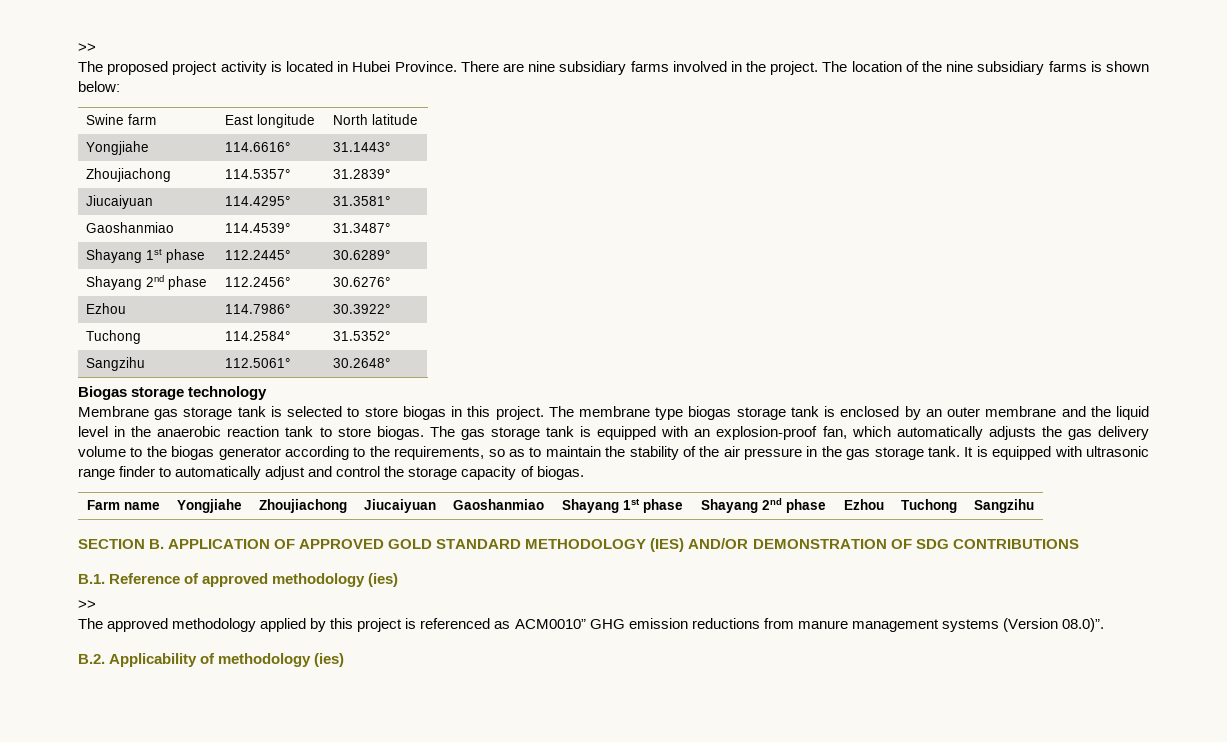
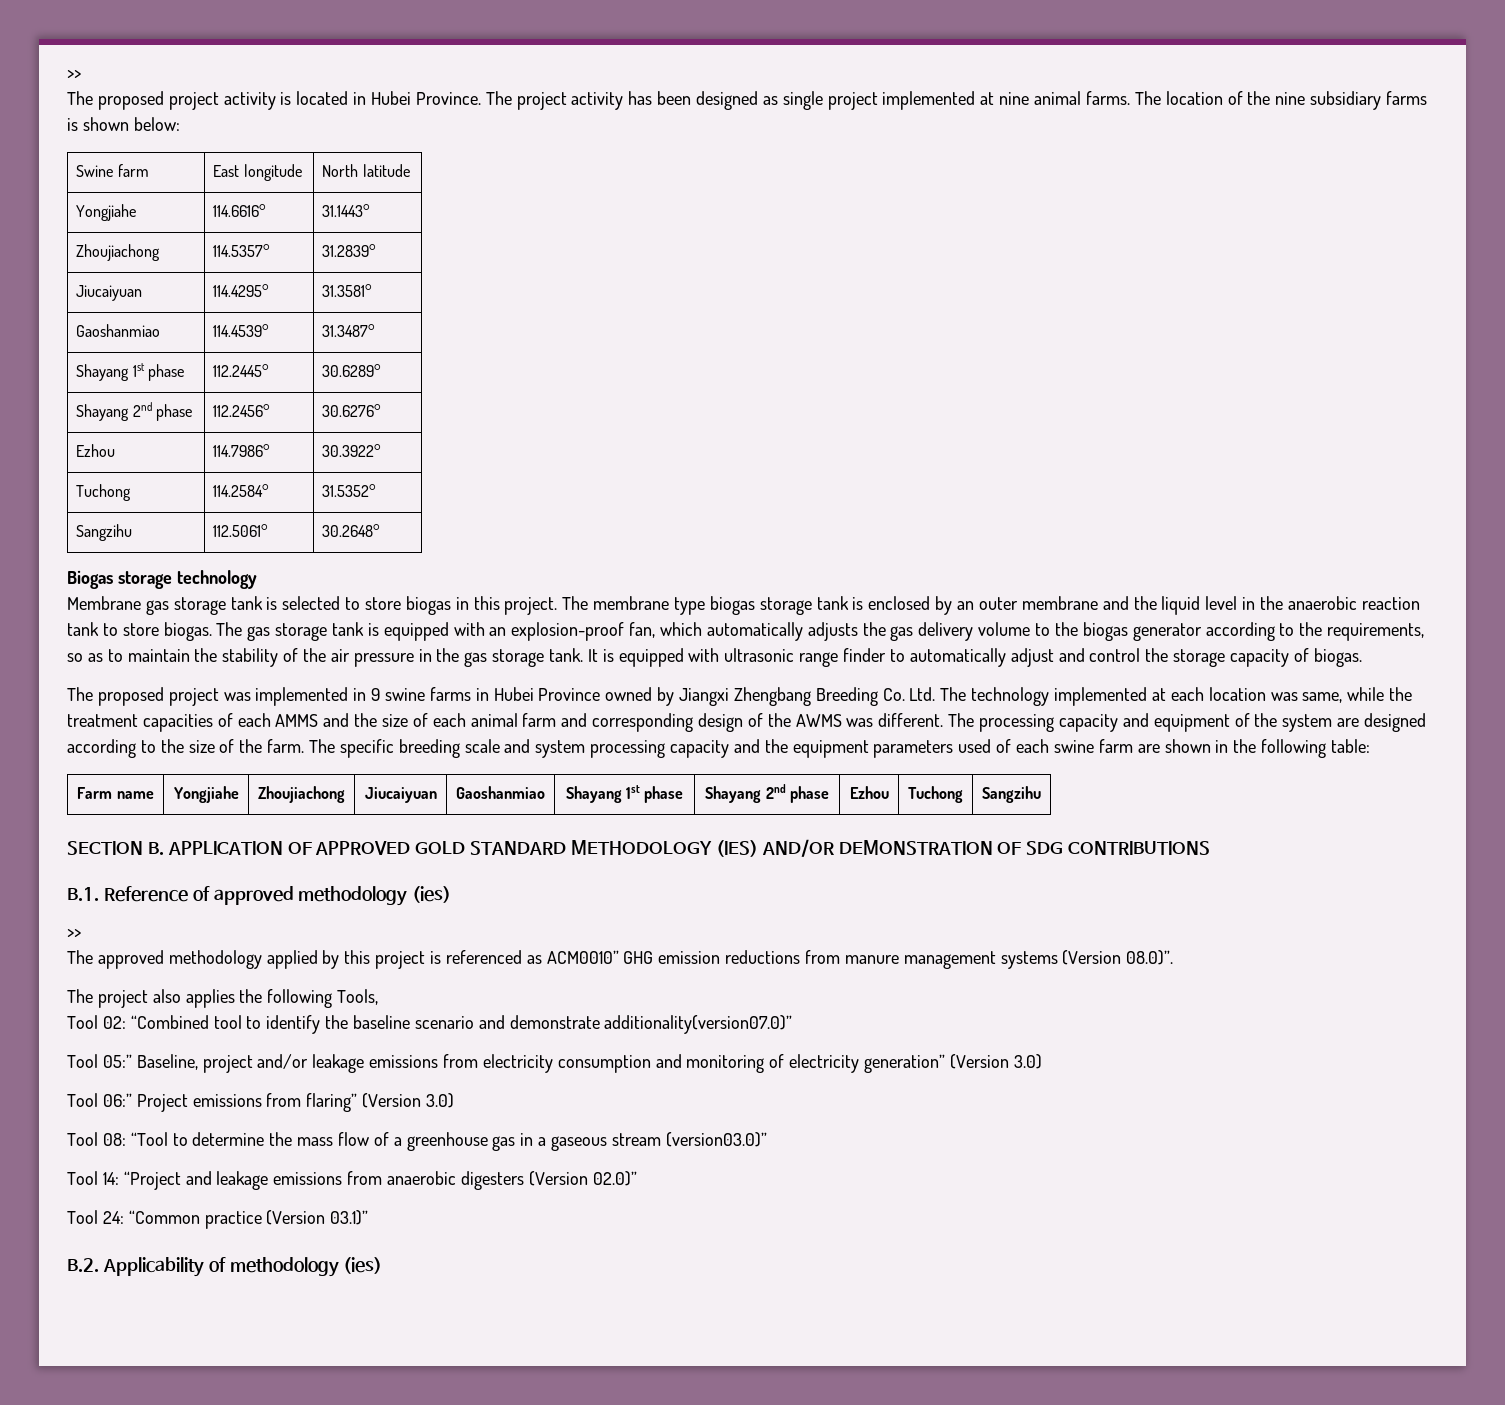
[460,61,819,75] There are nine subsidiary farms involved in the project. -> [485,91,1130,110] The project activity has been designed as single project implemented at nine animal farms.
(584, 473) none -> [67,687,1413,706] [67,713,1426,732] [67,739,1370,758] // The proposed project was implemented in 9 swine farms in Hubei Province owned by Jiangxi Zhengbang Breeding Co. Ltd. The technology implemented at each location was same, while the treatment capacities of each AMMS and the size of each animal farm and corresponding design of the AWMS was different. The processing capacity and equipment of the system are designed according to the size of the farm. The specific breeding scale and system processing capacity and the equipment parameters used of each swine farm are shown in the following table:
(1104, 625) none -> [67,989,379,1008] [67,1015,793,1034] [67,1054,1042,1073] [67,1093,455,1112] [67,1132,767,1151] [67,1171,637,1190] [67,1210,369,1229] // The project also applies the following Tools, // Tool 02: “Combined tool to identify the baseline scenario and demonstrate additionality(version07.0)” // Tool 05:” Baseline, project and/or leakage emissions from electricity consumption and monitoring of electricity generation” (Version 3.0) // Tool 06:” Project emissions from flaring” (Version 3.0) // Tool 08: “Tool to determine the mass flow of a greenhouse gas in a gaseous stream (version03.0)” // Tool 14: “Project and leakage emissions from anaerobic digesters (Version 02.0)” // Tool 24: “Common practice (Version 03.1)”

